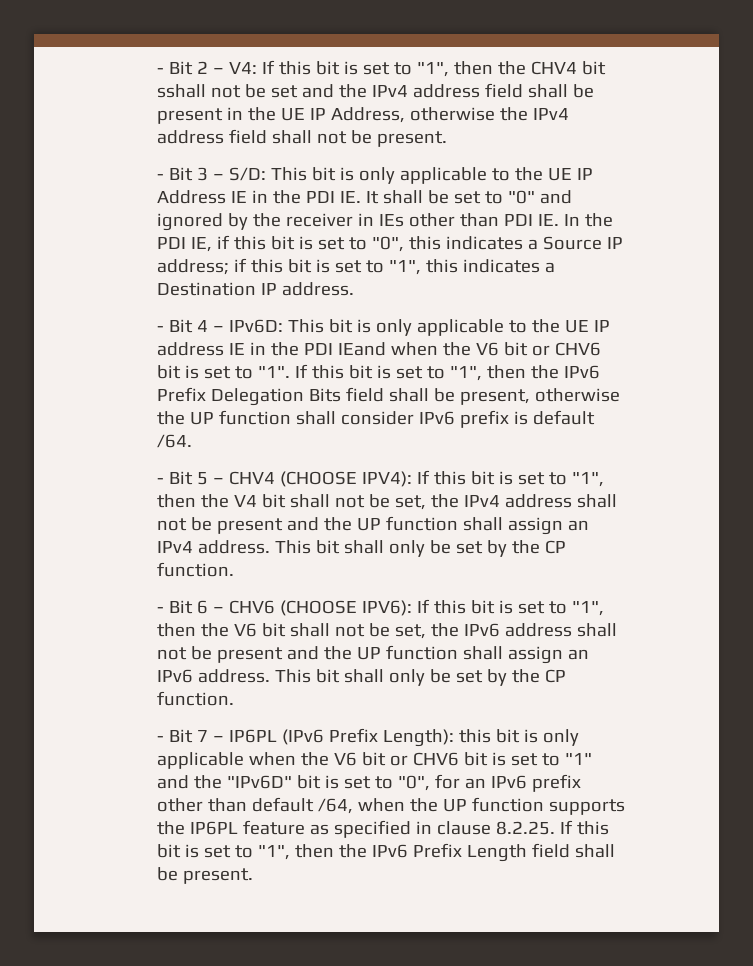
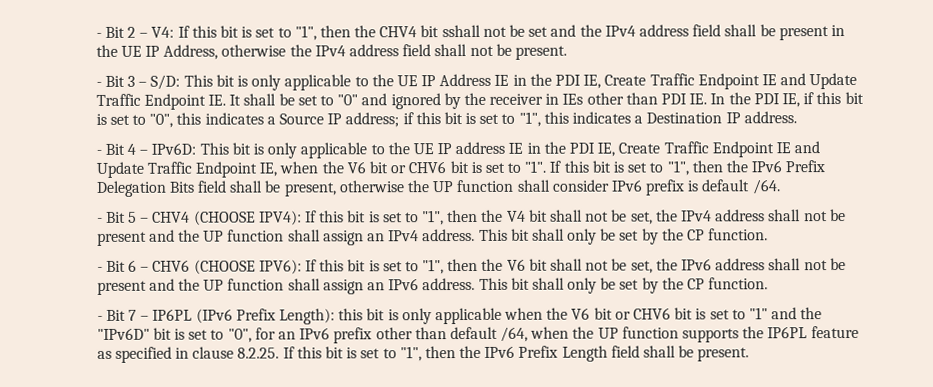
(335, 197) none -> [583,72,858,90] [95,93,206,110] IE, Create Traffic Endpoint IE and Update Traffic Endpoint
[337,342,386,356] IEand -> [597,141,821,158] [95,161,278,178] IE, Create Traffic Endpoint IE and Update Traffic Endpoint IE,

